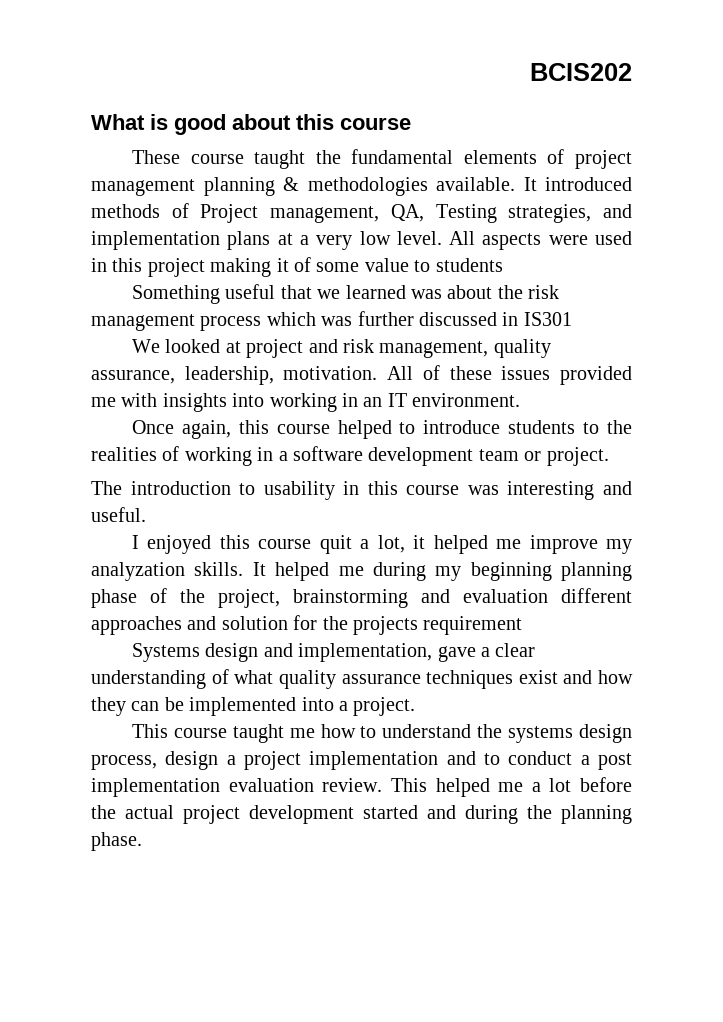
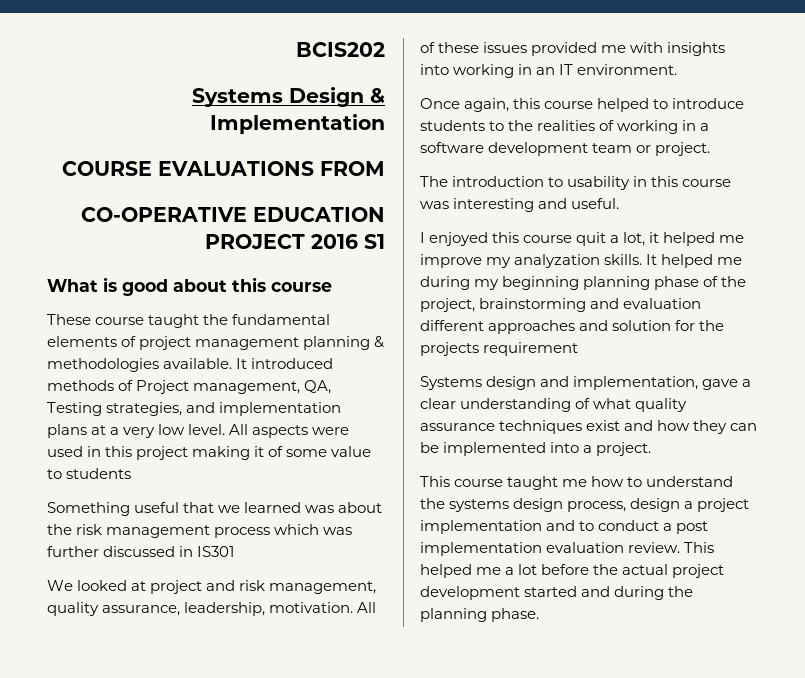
(632, 72) none -> [192,87,385,107] [210,114,385,134] [62,161,385,176] [81,207,385,222] [205,234,385,249] // Systems Design & Implementation // COURSE EVALUATIONS FROM // CO-OPERATIVE EDUCATION PROJECT 2016 S1

